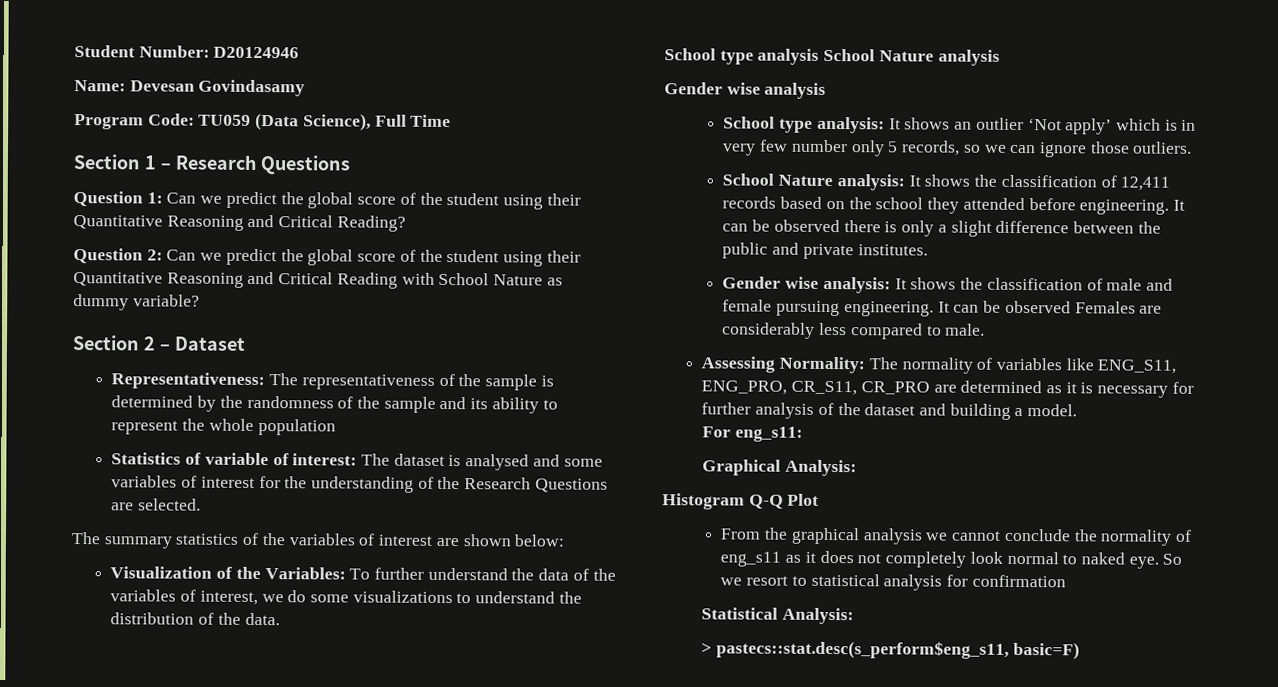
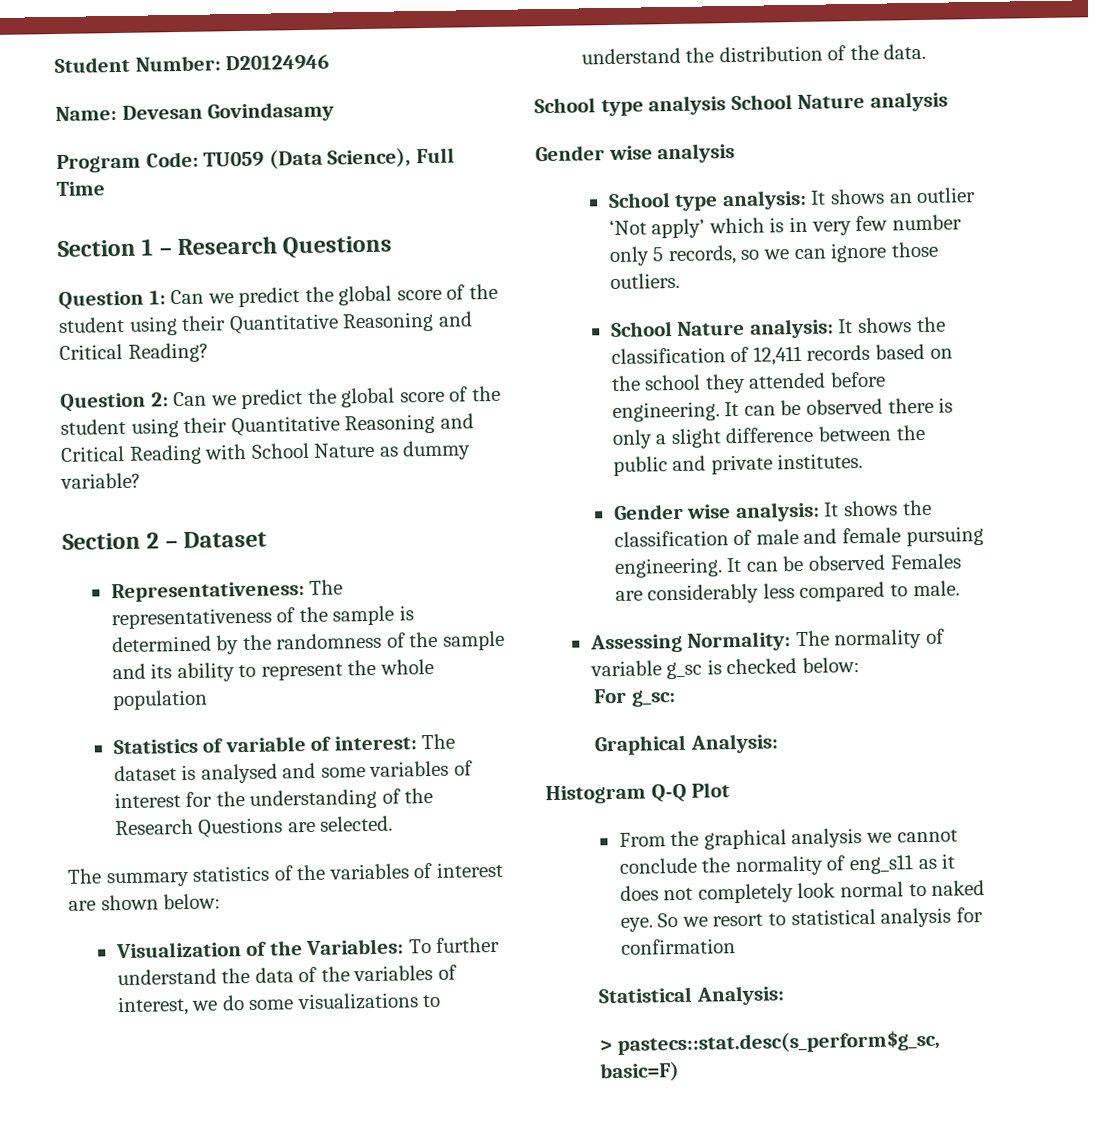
[995,357,1177,374] [701,380,1194,398] [701,402,1078,420] variables like ENG_S11, ENG_PRO, CR_S11, CR_PRO are determined as it is necessary for further analysis of the dataset and building a model. -> [589,657,860,680] variable g_sc is checked below:
[734,426,803,442] eng_s11: -> [631,690,676,707] g_sc:
[715,640,1009,659] pastecs::stat.desc(s_perform$eng_s11, -> [616,1029,940,1056] pastecs::stat.desc(s_perform$g_sc,

